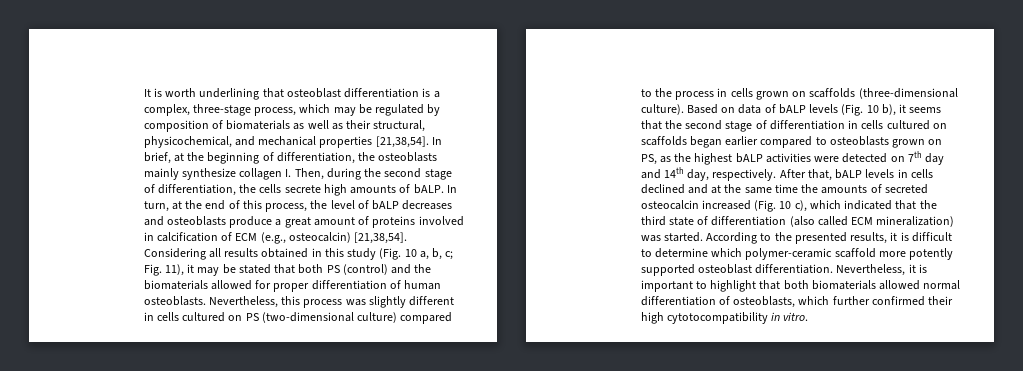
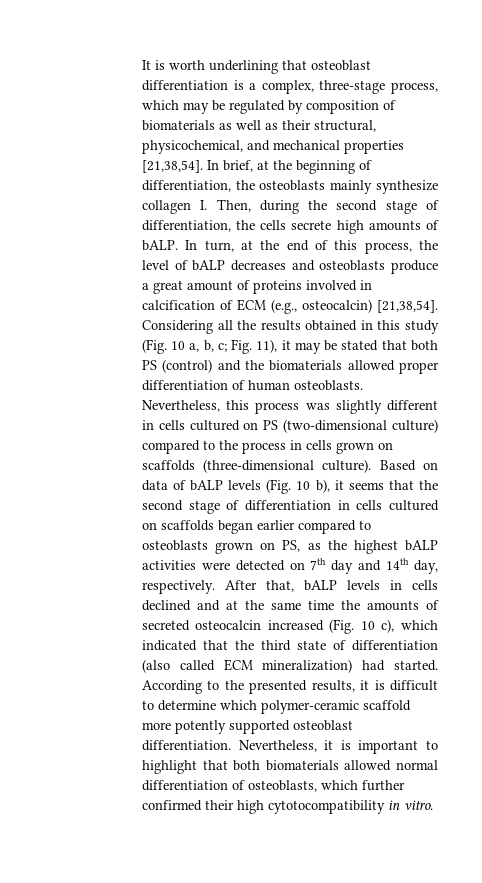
(221, 253) none -> [237,320,257,330] the
[255,280,272,289] for -> (395, 365) none
[640,235,661,242] was -> [362,660,386,671] had

